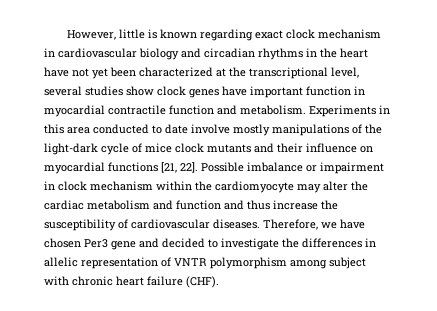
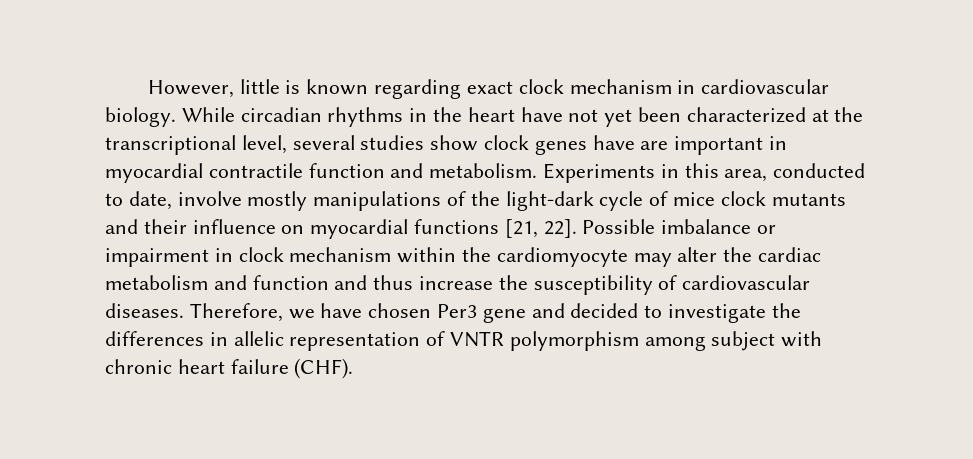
[139,48,201,60] biology and -> [105,107,235,127] biology. While
[250,86,351,98] important function -> [640,136,764,155] are important
[67,127,90,134] area -> [724,169,768,182] area,
[165,124,188,134] date -> [128,191,172,210] date,

